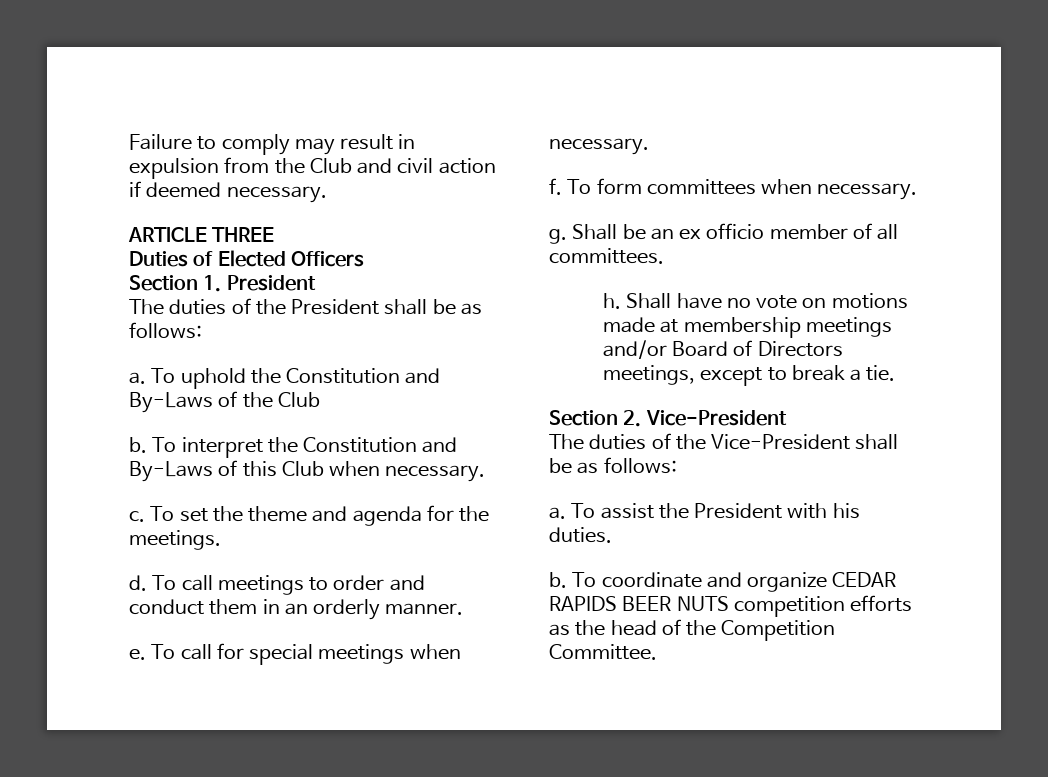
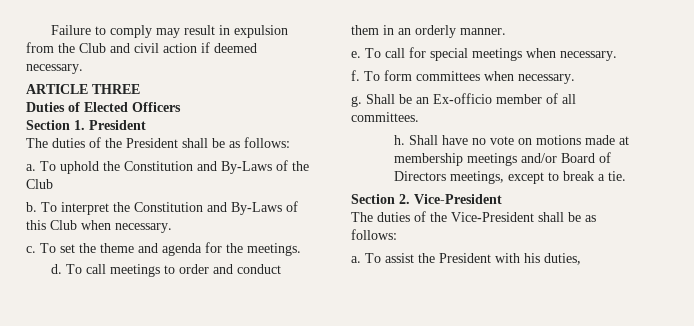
[679,223,765,240] ex officio -> [433,93,492,104] Ex-officio
[549,527,612,543] [549,572,897,592] [549,595,913,617] [549,619,836,641] [549,644,657,660] duties. // b. To coordinate and organize CEDAR RAPIDS BEER NUTS competition efforts as the head of the Competition Committee. -> [544,253,581,265] duties,

